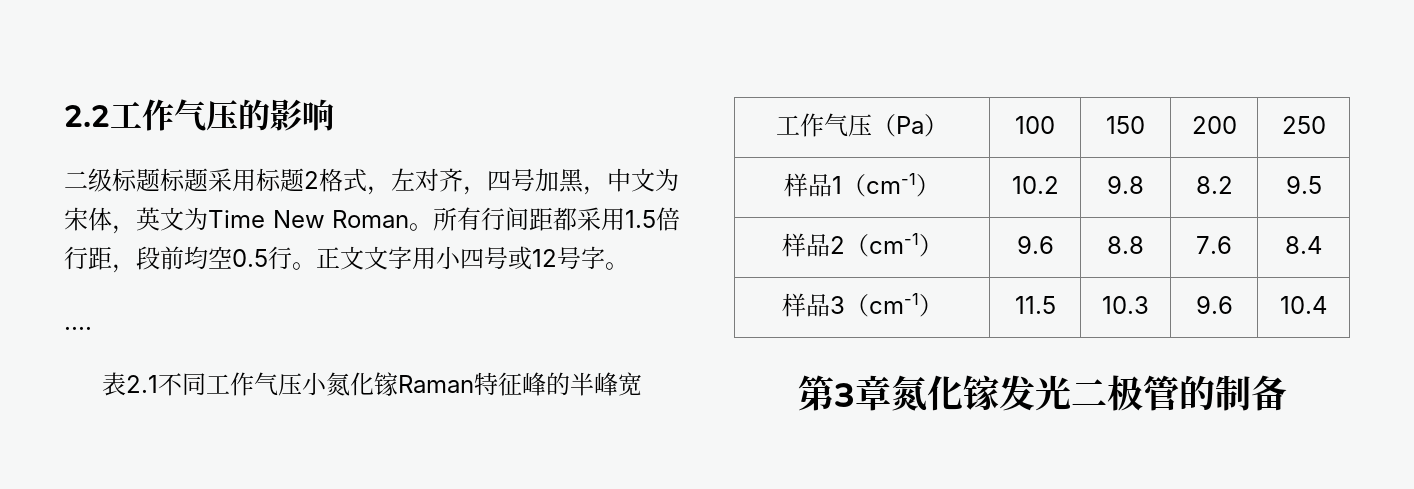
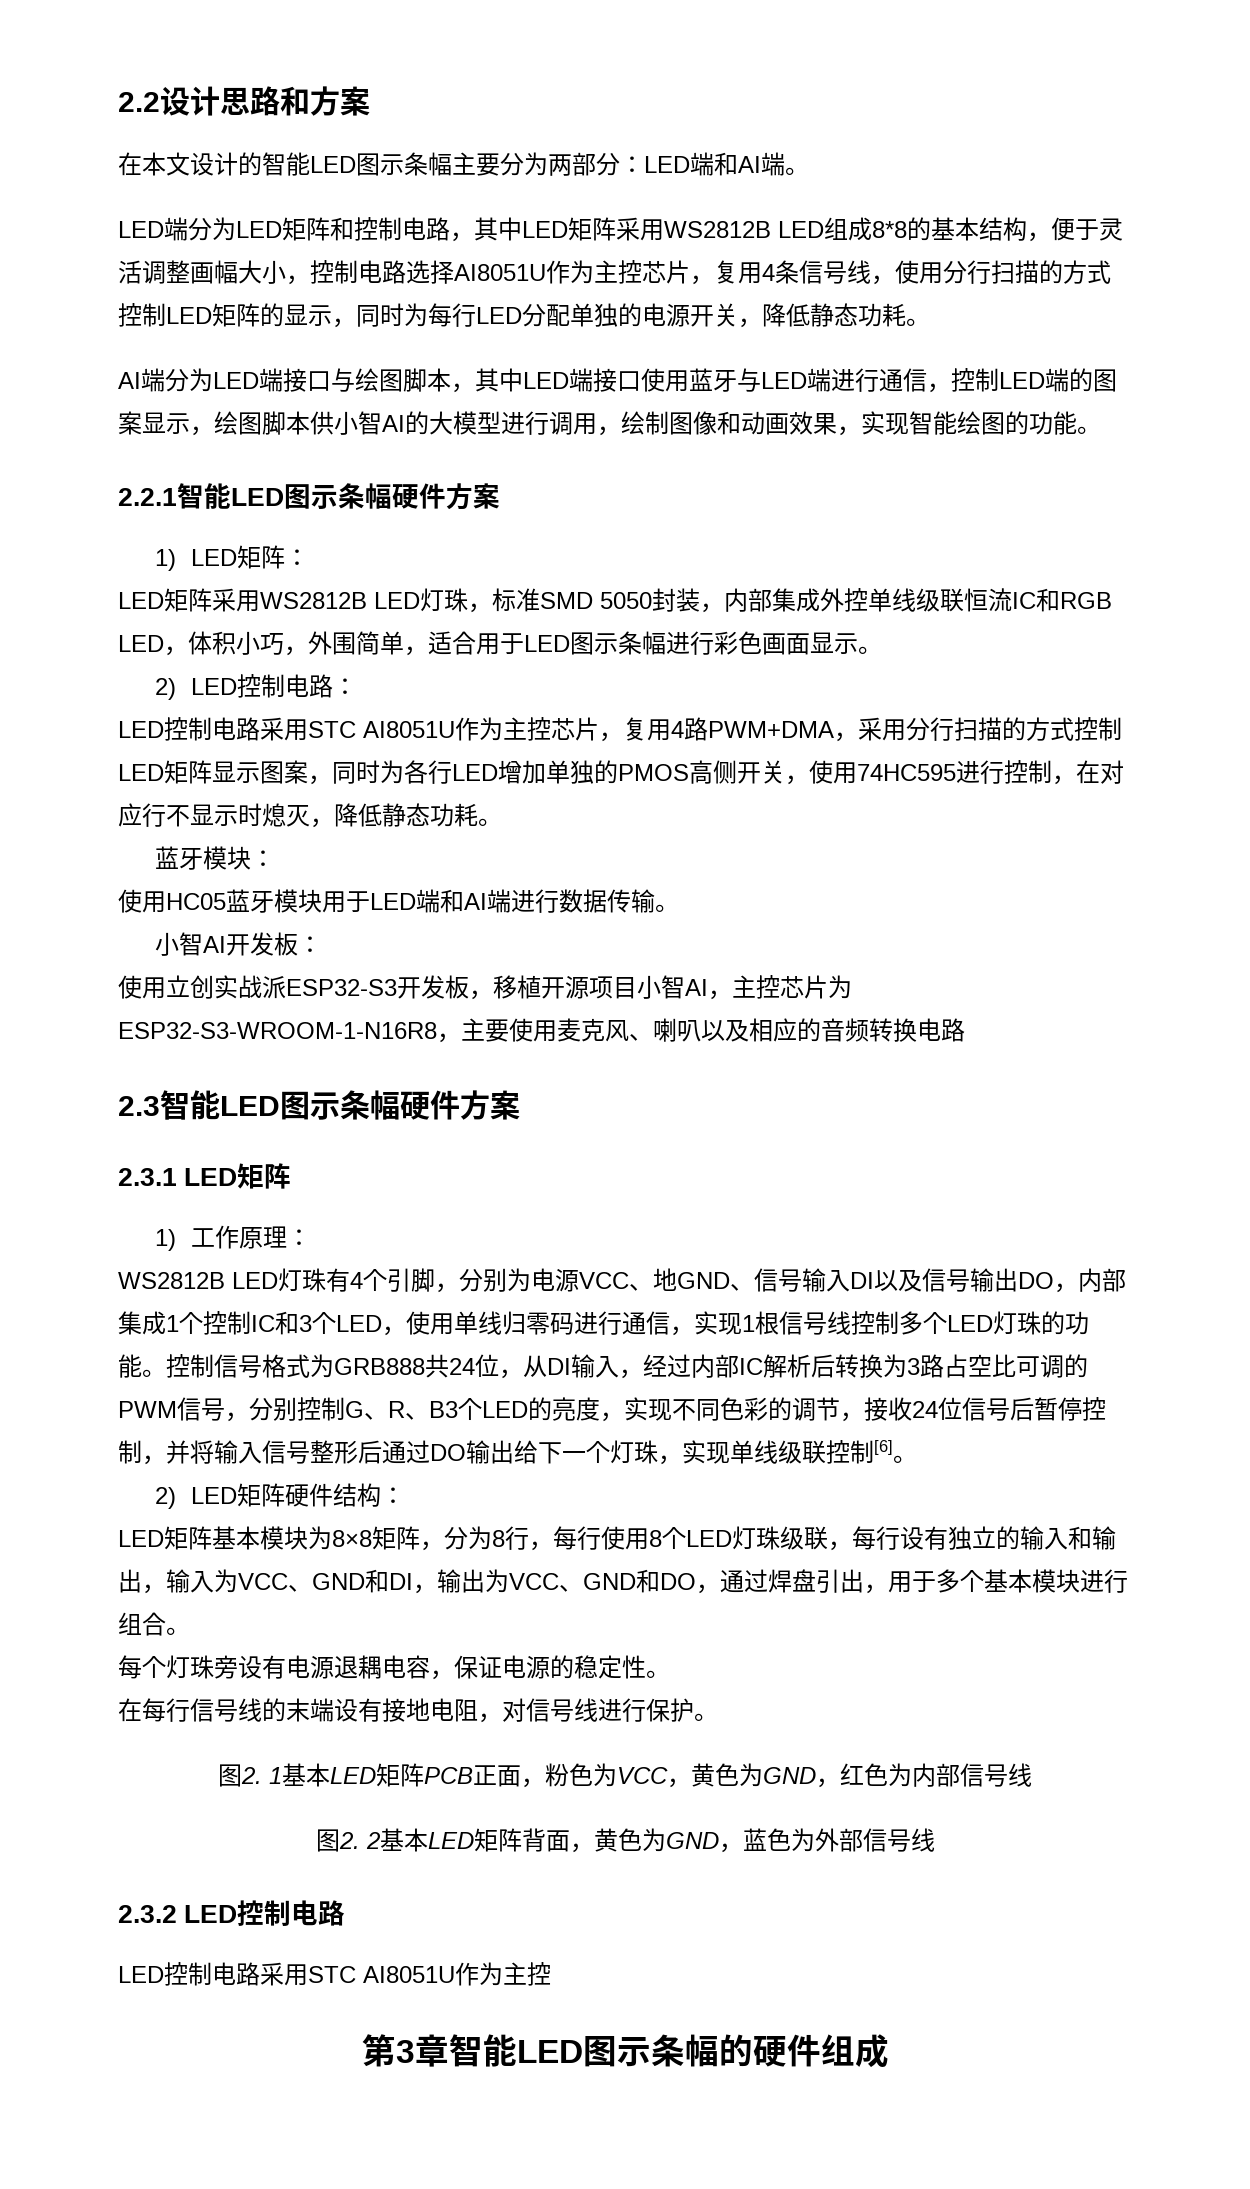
[110,99,334,131] [64,168,679,195] [64,207,680,234] [64,246,629,273] [64,326,92,330] [102,372,642,396] [776,113,948,137] [1015,116,1055,134] [1106,116,1145,134] [1191,116,1237,134] [1281,116,1326,134] [784,173,940,197] [1011,176,1059,194] [1107,175,1144,194] [1195,176,1233,194] [1285,175,1322,194] [781,233,943,257] [1016,235,1054,254] [1107,236,1144,254] [1196,236,1232,254] [1284,236,1323,254] [781,293,943,317] [1014,296,1056,314] [1102,296,1149,314] [1195,295,1233,314] [1279,296,1328,314] [797,375,1287,411] 工作气压的影响 // 二级标题标题采用标题2格式，左对齐，四号加黑，中文为宋体，英文为Time New Roman。所有行间距都采用1.5倍行距，段前均空0.5行。正文文字用小四号或12号字。 // .... // 表2.1不同工作气压小氮化镓Raman特征峰的半峰宽 // 工作气压（Pa） | 100 | 150 | 200 | 250 // 样品1（cm-1） | 10.2 | 9.8 | 8.2 | 9.5 // 样品2（cm-1） | 9.6 | 8.8 | 7.6 | 8.4 // 样品3（cm-1） | 11.5 | 10.3 | 9.6 | 10.4 // 第3章氮化镓发光二极管的制备 -> [160,86,370,116] [118,152,809,176] [118,217,1123,242] [118,260,1111,285] [118,303,930,328] [118,368,1117,393] [118,411,1101,436] [118,483,500,510] [154,545,310,571] [118,588,1112,613] [118,631,882,656] [154,674,358,700] [118,717,1122,742] [118,760,1124,785] [118,803,502,828] [154,846,275,870] [118,889,679,913] [154,932,322,956] [118,975,852,1000] [118,1018,965,1043] [118,1090,520,1120] [118,1163,292,1189] [154,1225,312,1251] [118,1268,1126,1293] [118,1311,1089,1336] [118,1354,1088,1379] [118,1397,1106,1422] [118,1440,893,1465] [893,1455,917,1463] [154,1483,406,1509] [118,1526,1116,1551] [118,1569,1128,1594] [118,1612,190,1636] [118,1655,670,1680] [118,1698,718,1723] [218,1763,1032,1788] [315,1828,935,1853] [118,1900,346,1926] [118,1962,551,1986] [361,2034,889,2068] 设计思路和方案 // 在本文设计的智能LED图示条幅主要分为两部分：LED端和AI端。 // LED端分为LED矩阵和控制电路，其中LED矩阵采用WS2812B LED组成8*8的基本结构，便于灵活调整画幅大小，控制电路选择AI8051U作为主控芯片，复用4条信号线，使用分行扫描的方式控制LED矩阵的显示，同时为每行LED分配单独的电源开关，降低静态功耗。 // AI端分为LED端接口与绘图脚本，其中LED端接口使用蓝牙与LED端进行通信，控制LED端的图案显示，绘图脚本供小智AI的大模型进行调用，绘制图像和动画效果，实现智能绘图的功能。 // 2.2.1智能LED图示条幅硬件方案 // 1) LED矩阵： // LED矩阵采用WS2812B LED灯珠，标准SMD 5050封装，内部集成外控单线级联恒流IC和RGB LED，体积小巧，外围简单，适合用于LED图示条幅进行彩色画面显示。 // 2) LED控制电路： // LED控制电路采用STC AI8051U作为主控芯片，复用4路PWM+DMA，采用分行扫描的方式控制LED矩阵显示图案，同时为各行LED增加单独的PMOS高侧开关，使用74HC595进行控制，在对应行不显示时熄灭，降低静态功耗。 // 蓝牙模块： // 使用HC05蓝牙模块用于LED端和AI端进行数据传输。 // 小智AI开发板： // 使用立创实战派ESP32-S3开发板，移植开源项目小智AI，主控芯片为ESP32-S3-WROOM-1-N16R8，主要使用麦克风、喇叭以及相应的音频转换电路 // 2.3智能LED图示条幅硬件方案 // 2.3.1 LED矩阵 // 1)工作原理： // WS2812B LED灯珠有4个引脚，分别为电源VCC、地GND、信号输入DI以及信号输出DO，内部集成1个控制IC和3个LED，使用单线归零码进行通信，实现1根信号线控制多个LED灯珠的功能。控制信号格式为GRB888共24位，从DI输入，经过内部IC解析后转换为3路占空比可调的PWM信号，分别控制G、R、B3个LED的亮度，实现不同色彩的调节，接收24位信号后暂停控制，并将输入信号整形后通过DO输出给下一个灯珠，实现单线级联控制[6]。 // 2) LED矩阵硬件结构： // LED矩阵基本模块为8×8矩阵，分为8行，每行使用8个LED灯珠级联，每行设有独立的输入和输出，输入为VCC、GND和DI，输出为VCC、GND和DO，通过焊盘引出，用于多个基本模块进行组合。 // 每个灯珠旁设有电源退耦电容，保证电源的稳定性。 // 在每行信号线的末端设有接地电阻，对信号线进行保护。 // 图2. 1基本LED矩阵PCB正面，粉色为VCC，黄色为GND，红色为内部信号线 // 图2. 2基本LED矩阵背面，黄色为GND，蓝色为外部信号线 // 2.3.2 LED控制电路 // LED控制电路采用STC AI8051U作为主控 // 第3章智能LED图示条幅的硬件组成

